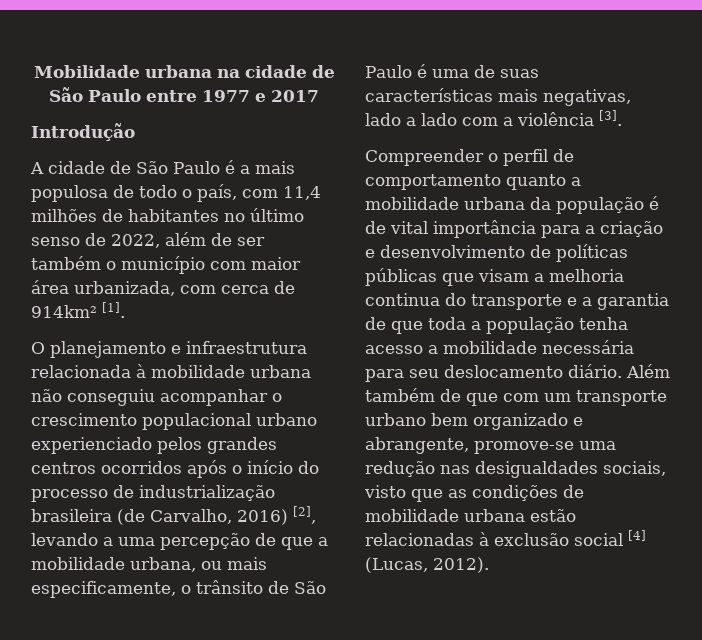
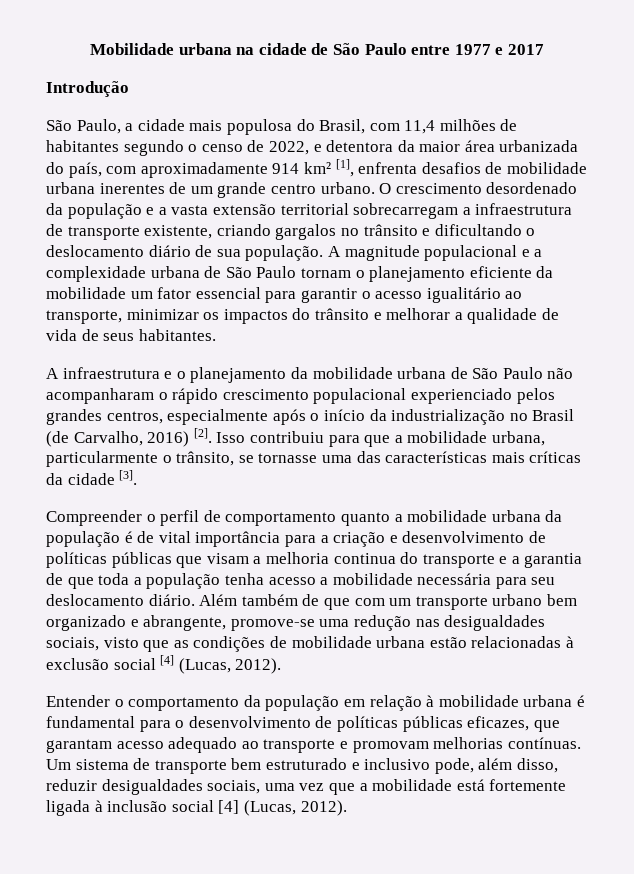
[30,160,295,174] [31,184,237,202] A cidade de São Paulo é a mais populosa de todo o país, -> [46,119,366,135] São Paulo, a cidade mais populosa do Brasil,
[224,208,304,222] [31,232,265,248] [31,256,301,274] [31,280,295,296] [31,302,125,318] [31,341,307,358] [31,364,311,378] [31,389,282,406] no último senso de 2022, além de ser também o município com maior área urbanizada, com cerca de 914km² [1]. // O planejamento e infraestrutura relacionada à mobilidade urbana não conseguiu acompanhar o -> [123,140,579,156] [46,159,587,178] [46,182,578,198] [46,203,573,219] [46,224,536,240] [46,245,543,261] [46,266,554,282] [46,287,523,303] [46,308,559,324] [46,329,216,341] [46,367,574,383] [46,388,219,404] segundo o censo de 2022, e detentora da maior área urbanizada do país, com aproximadamente 914 km² [1], enfrenta desafios de mobilidade urbana inerentes de um grande centro urbano. O crescimento desordenado da população e a vasta extensão territorial sobrecarregam a infraestrutura de transporte existente, criando gargalos no trânsito e dificultando o deslocamento diário de sua população. A magnitude populacional e a complexidade urbana de São Paulo tornam o planejamento eficiente da mobilidade um fator essencial para garantir o acesso igualitário ao transporte, minimizar os impactos do trânsito e melhorar a qualidade de vida de seus habitantes. // A infraestrutura e o planejamento da mobilidade urbana de São Paulo não acompanharam o rápido
[256,413,317,426] urbano -> (407, 396) none
[31,461,182,474] centros ocorridos -> [106,409,269,425] centros, especialmente
[298,461,319,474] [31,485,275,502] [31,506,316,525] [31,533,328,550] [31,557,267,572] [31,580,326,598] [365,64,539,78] [365,88,631,106] [365,112,594,126] do processo de industrialização brasileira (de Carvalho, 2016) [2], levando a uma percepção de que a mobilidade urbana, ou mais especificamente, o trânsito de São Paulo é uma de suas características mais negativas, lado a lado com a violência -> [369,409,575,425] [46,428,545,447] [46,451,582,467] [46,473,115,485] da industrialização no Brasil (de Carvalho, 2016) [2]. Isso contribuiu para que a mobilidade urbana, particularmente o trânsito, se tornasse uma das características mais críticas da cidade
(489, 565) none -> [46,695,585,711] [46,716,560,732] [46,737,581,753] [46,758,558,774] [46,779,567,795] [46,800,347,816] // Entender o comportamento da população em relação à mobilidade urbana é fundamental para o desenvolvimento de políticas públicas eficazes, que garantam acesso adequado ao transporte e promovam melhorias contínuas. Um sistema de transporte bem estruturado e inclusivo pode, além disso, reduzir desigualdades sociais, uma vez que a mobilidade está fortemente ligada à inclusão social [4] (Lucas, 2012).

